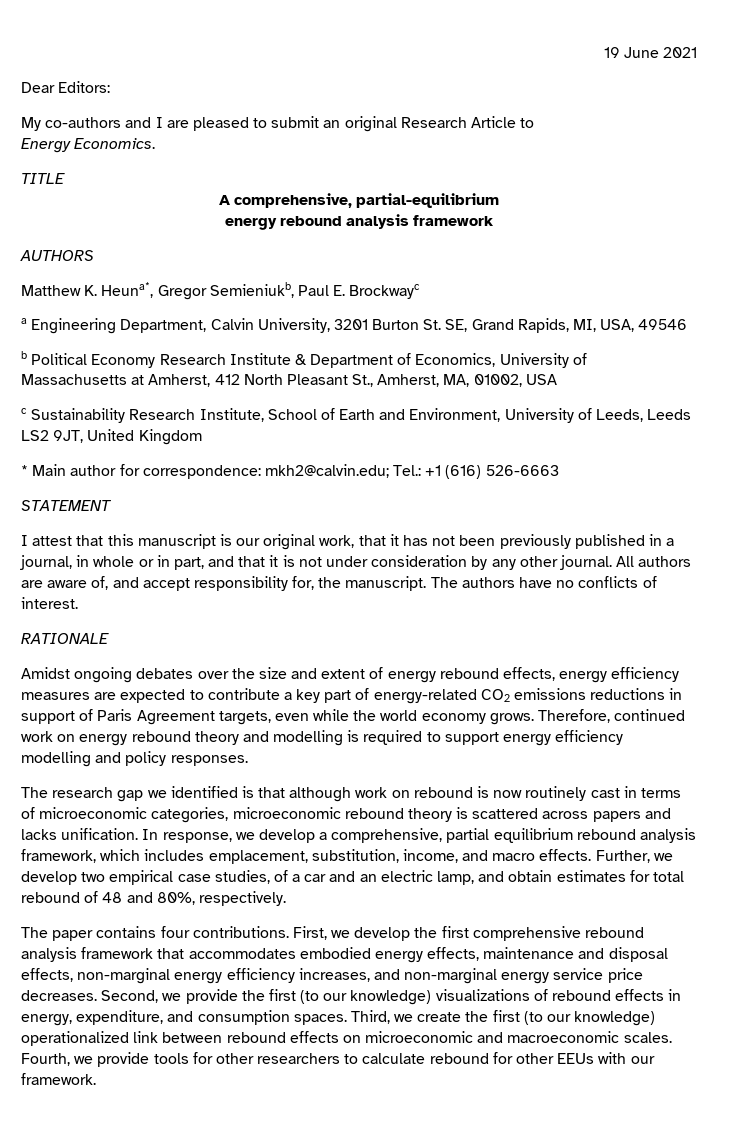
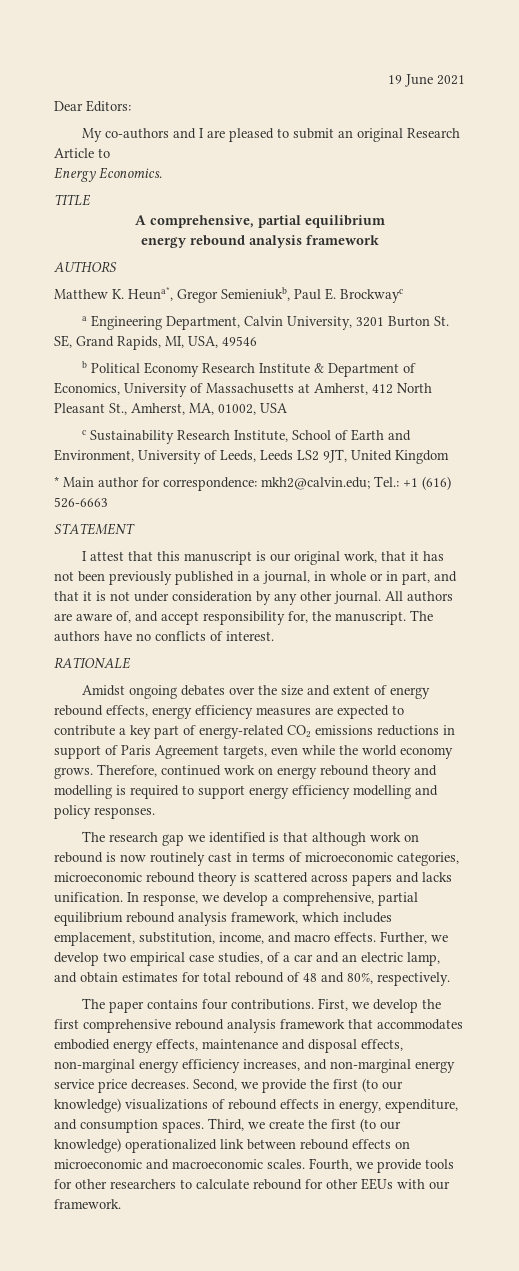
[356,193,500,208] partial-equilibrium -> [257,215,385,228] partial equilibrium

